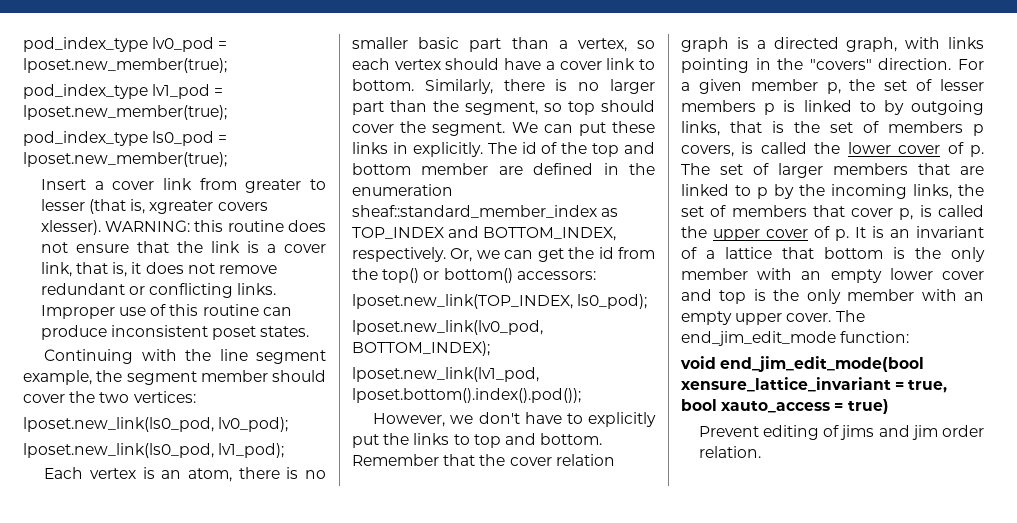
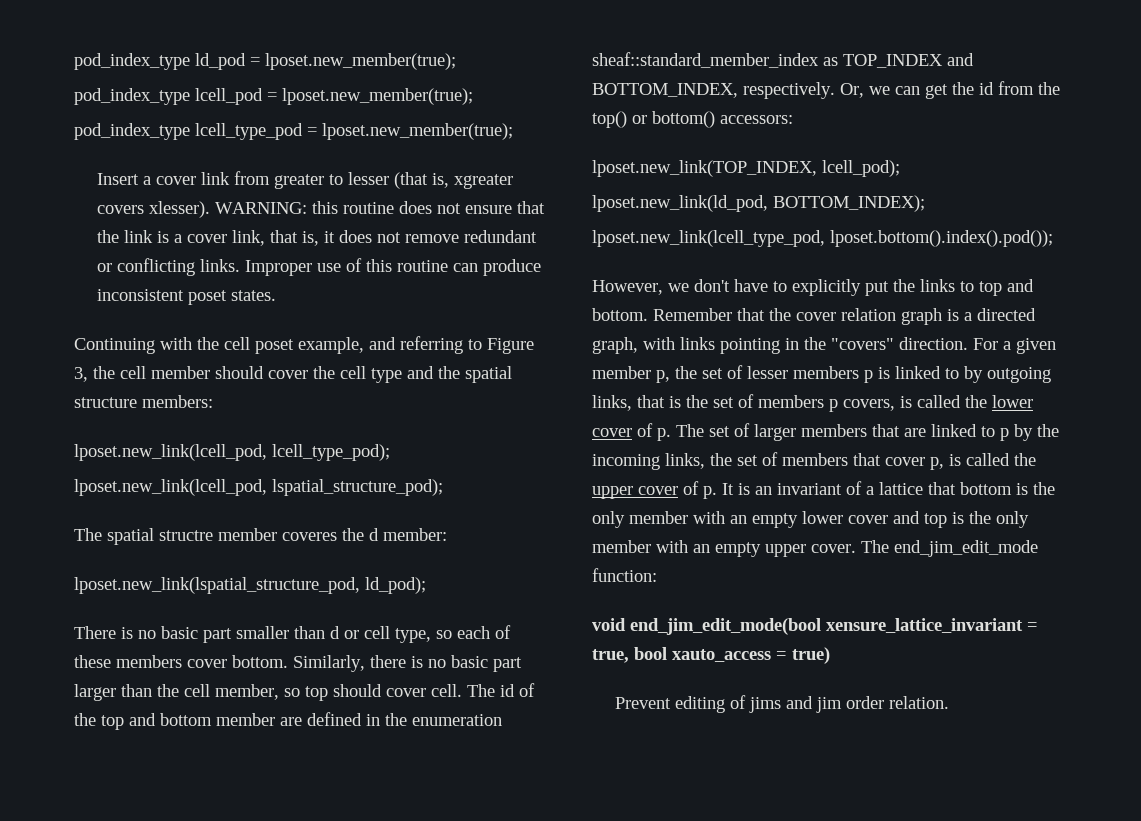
[23,37,228,52] [23,58,227,73] [23,84,224,99] [23,105,227,120] [23,131,215,146] pod_index_type lv0_pod = lposet.new_member(true); // pod_index_type lv1_pod = lposet.new_member(true); // pod_index_type ls0_pod -> [74,53,456,70] [74,88,473,105] [74,123,303,140] pod_index_type ld_pod = lposet.new_member(true); // pod_index_type lcell_pod = lposet.new_member(true); // pod_index_type lcell_type_pod
[219,349,326,364] [23,370,326,385] [23,391,196,403] [23,417,289,432] [23,443,285,458] [44,467,326,482] [352,37,655,52] [352,58,655,70] line segment example, the segment member should cover the two vertices: // lposet.new_link(ls0_pod, lv0_pod); // lposet.new_link(ls0_pod, lv1_pod); // Each vertex is an atom, there is no smaller basic part than a vertex, so each vertex should have a cover link to -> [224,336,534,354] [74,366,512,383] [74,395,213,408] [74,444,390,461] [74,479,443,496] [74,528,447,545] [74,577,426,594] [74,625,511,643] [74,655,227,668] cell poset example, and referring to Figure 3, the cell member should cover the cell type and the spatial structure members: // lposet.new_link(lcell_pod, lcell_type_pod); // lposet.new_link(lcell_pod, lspatial_structure_pod); // The spatial structre member coveres the d member: // lposet.new_link(lspatial_structure_pod, ld_pod); // There is no basic part smaller than d or cell type, so each of these members cover
[610,79,655,94] [352,100,655,115] [352,121,655,136] [352,142,483,157] larger part than the segment, so top should cover the segment. We can put these links in explicitly. -> [451,655,522,672] [74,684,462,701] basic part larger than the cell member, so top should cover cell.
[577,294,648,309] [352,320,543,335] ls0_pod); // lposet.new_link(lv0_pod, -> [822,160,900,177] [592,195,768,212] lcell_pod); // lposet.new_link(ld_pod,
[352,367,539,382] lposet.new_link(lv1_pod, -> [592,230,825,247] lposet.new_link(lcell_type_pod,

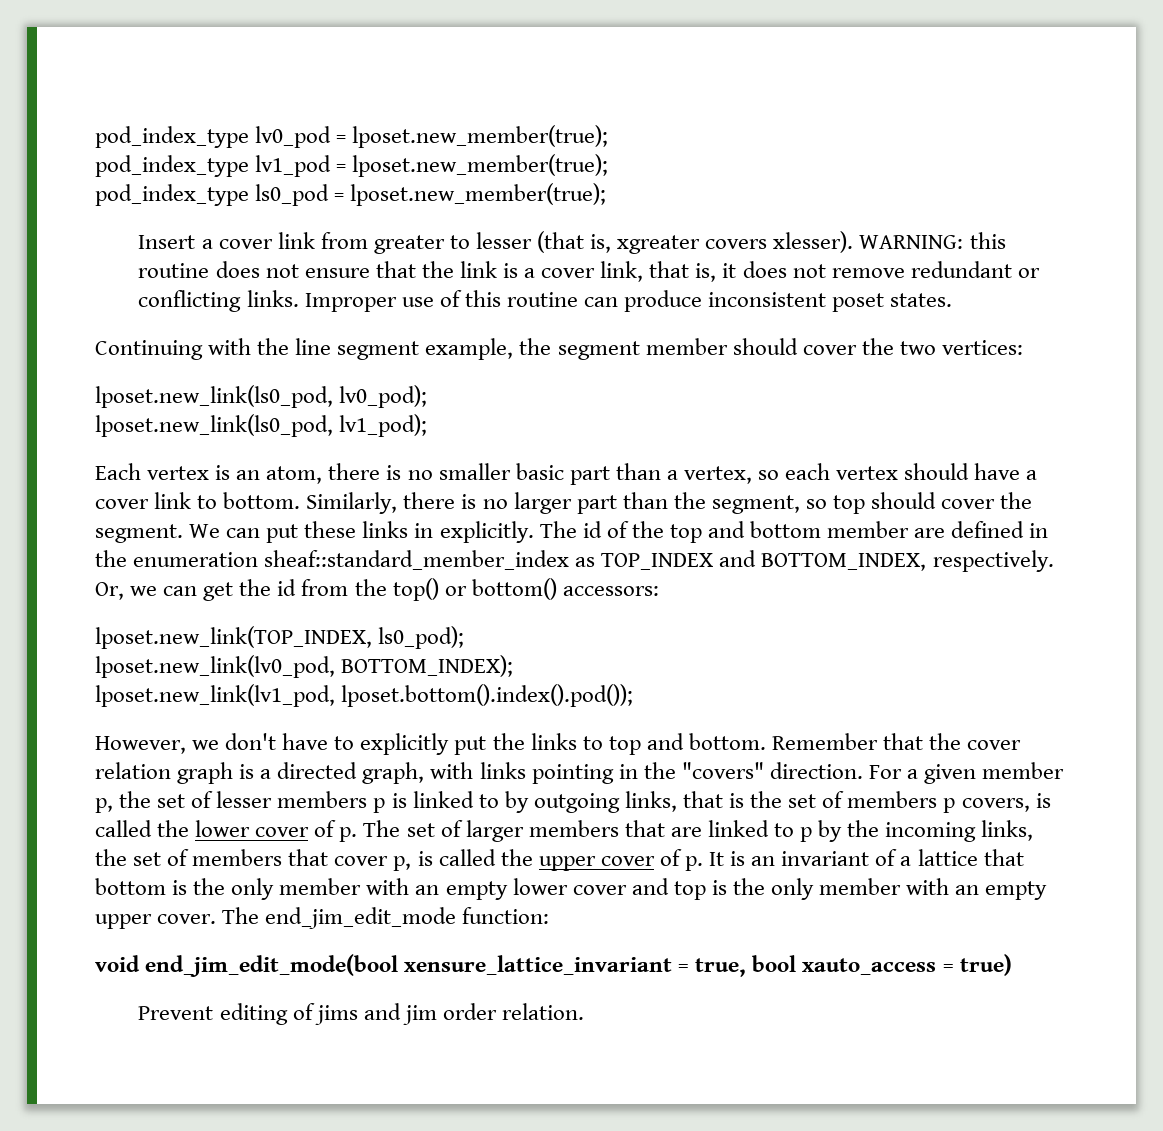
[74,53,456,70] [74,88,473,105] [74,123,303,140] pod_index_type ld_pod = lposet.new_member(true); // pod_index_type lcell_pod = lposet.new_member(true); // pod_index_type lcell_type_pod -> [95,125,609,148] [95,154,609,177] [95,184,330,206] pod_index_type lv0_pod = lposet.new_member(true); // pod_index_type lv1_pod = lposet.new_member(true); // pod_index_type ls0_pod
[224,336,534,354] [74,366,512,383] [74,395,213,408] [74,444,390,461] [74,479,443,496] [74,528,447,545] [74,577,426,594] [74,625,511,643] [74,655,227,668] cell poset example, and referring to Figure 3, the cell member should cover the cell type and the spatial structure members: // lposet.new_link(lcell_pod, lcell_type_pod); // lposet.new_link(lcell_pod, lspatial_structure_pod); // The spatial structre member coveres the d member: // lposet.new_link(lspatial_structure_pod, ld_pod); // There is no basic part smaller than d or cell type, so each of these members cover -> [295,338,1023,360] [95,385,428,408] [95,414,428,437] [95,463,1038,485] [95,492,218,509] line segment example, the segment member should cover the two vertices: // lposet.new_link(ls0_pod, lv0_pod); // lposet.new_link(ls0_pod, lv1_pod); // Each vertex is an atom, there is no smaller basic part than a vertex, so each vertex should have a cover link to
[451,655,522,672] [74,684,462,701] basic part larger than the cell member, so top should cover cell. -> [513,492,1033,514] [95,521,534,543] larger part than the segment, so top should cover the segment. We can put these links in explicitly.
[822,160,900,177] [592,195,768,212] lcell_pod); // lposet.new_link(ld_pod, -> [378,626,465,649] [95,655,335,678] ls0_pod); // lposet.new_link(lv0_pod,
[592,230,825,247] lposet.new_link(lcell_type_pod, -> [95,684,335,707] lposet.new_link(lv1_pod,

